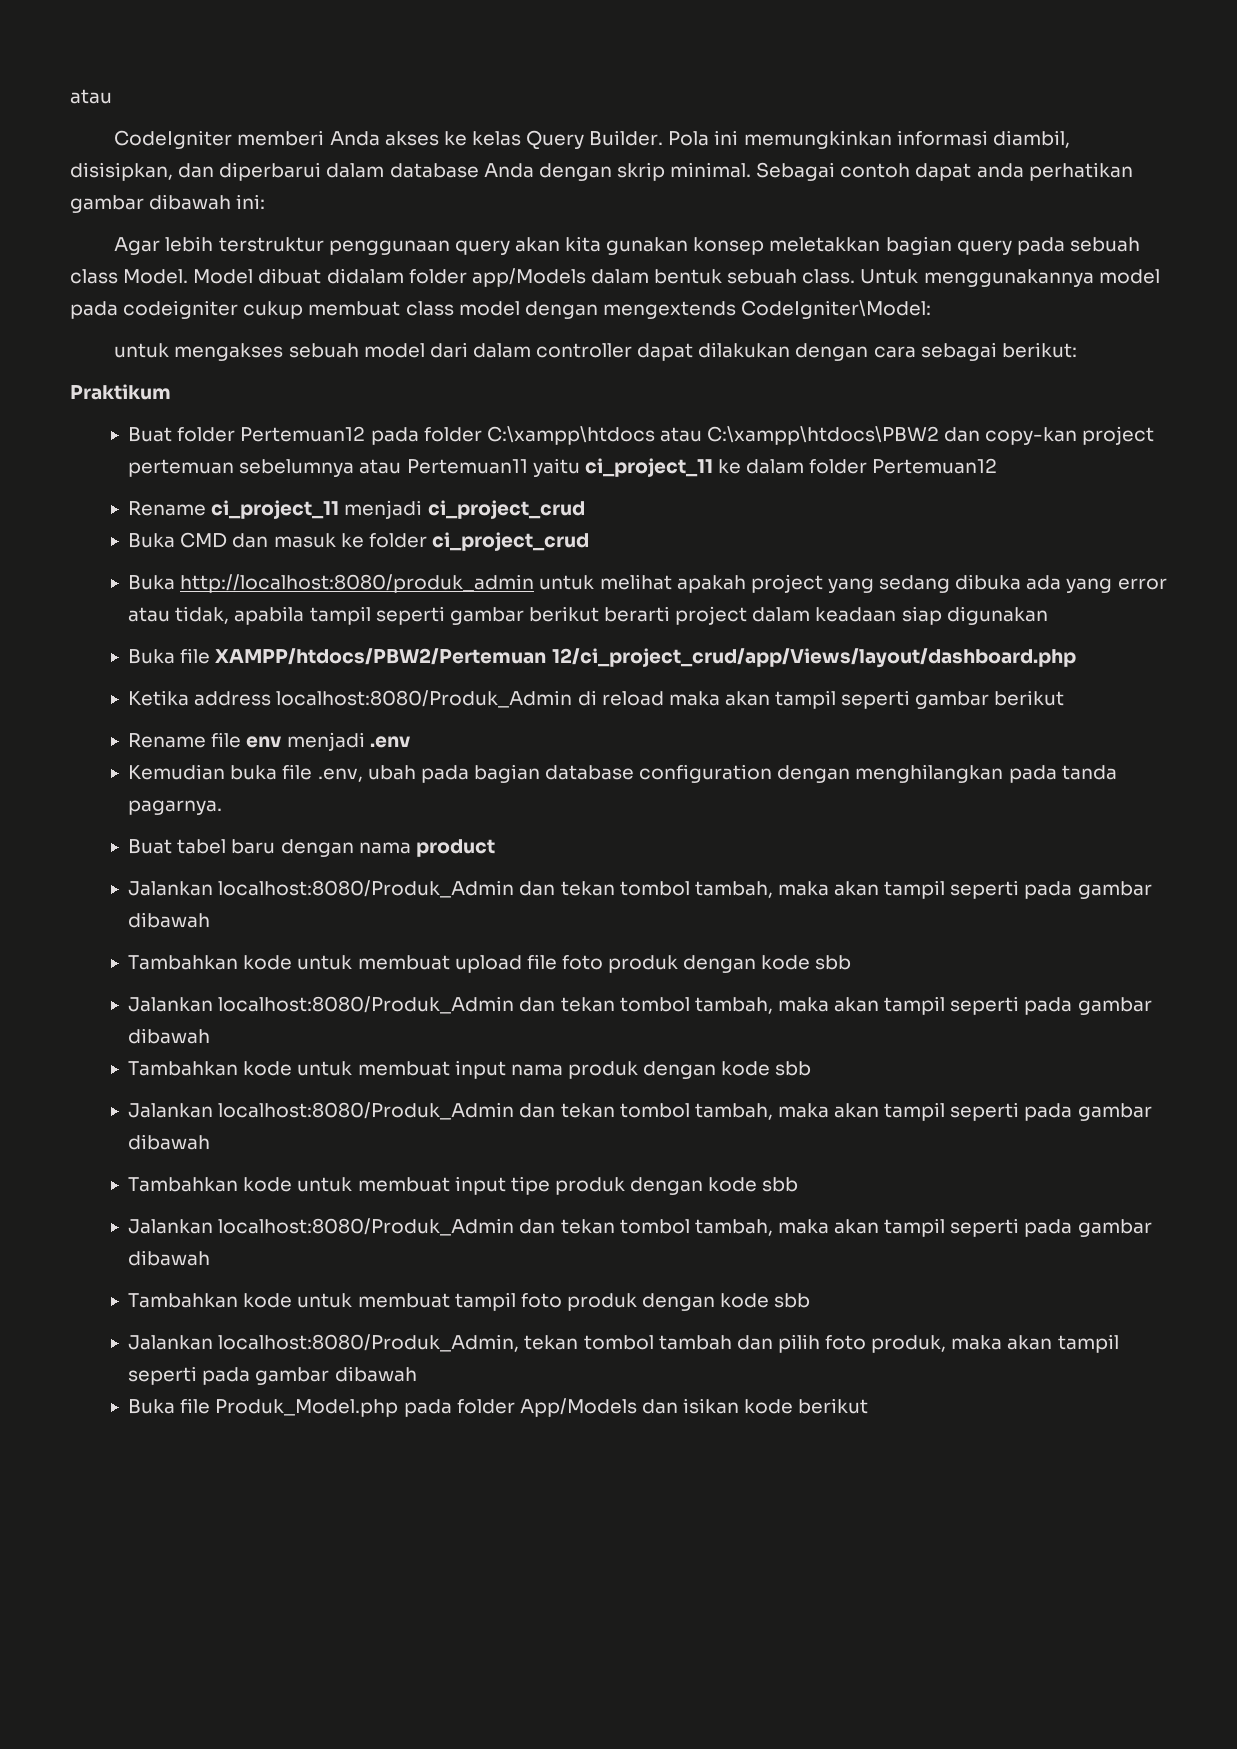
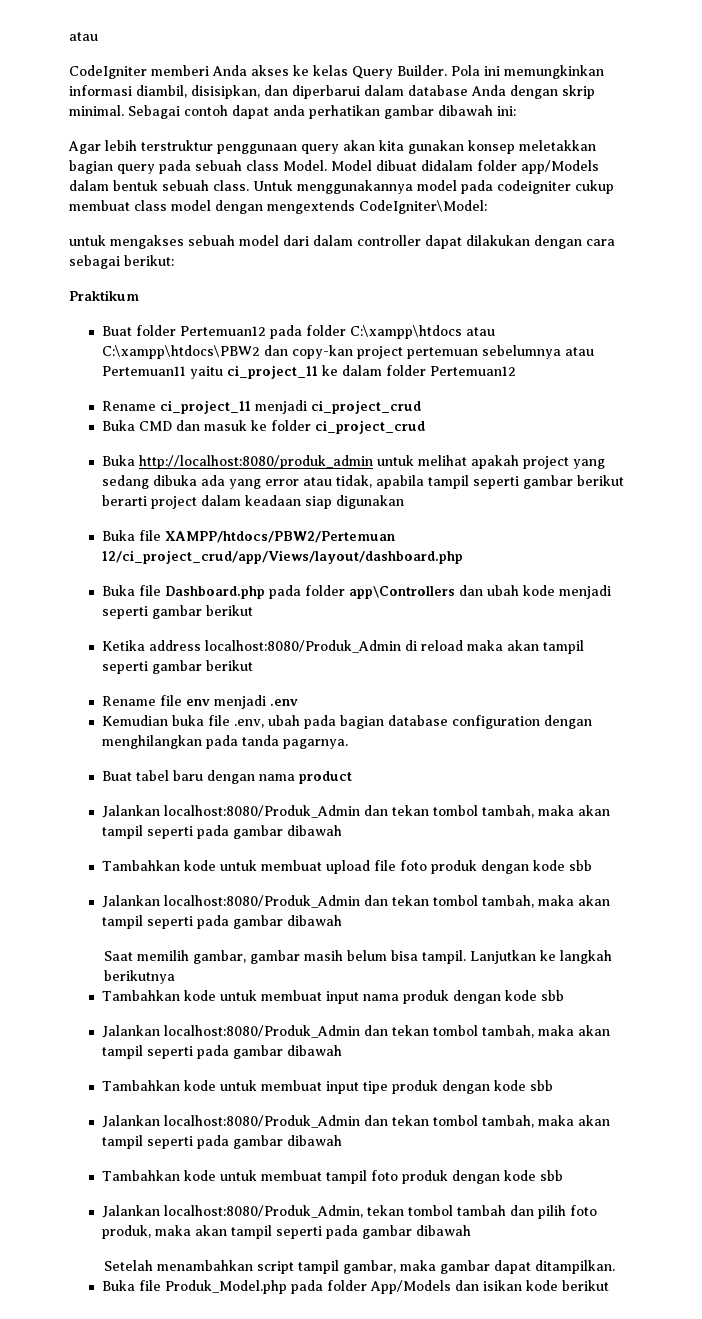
(1076, 658) none -> [102,585,612,599] [102,605,254,619] // Buka file Dashboard.php pada folder app\Controllers dan ubah kode menjadi seperti gambar berikut
(211, 1036) none -> [104,950,613,964] [104,970,176,984] // Saat memilih gambar, gambar masih belum bisa tampil. Lanjutkan ke langkah berikutnya
(417, 1374) none -> [104,1260,616,1274] // Setelah menambahkan script tampil gambar, maka gambar dapat ditampilkan.

